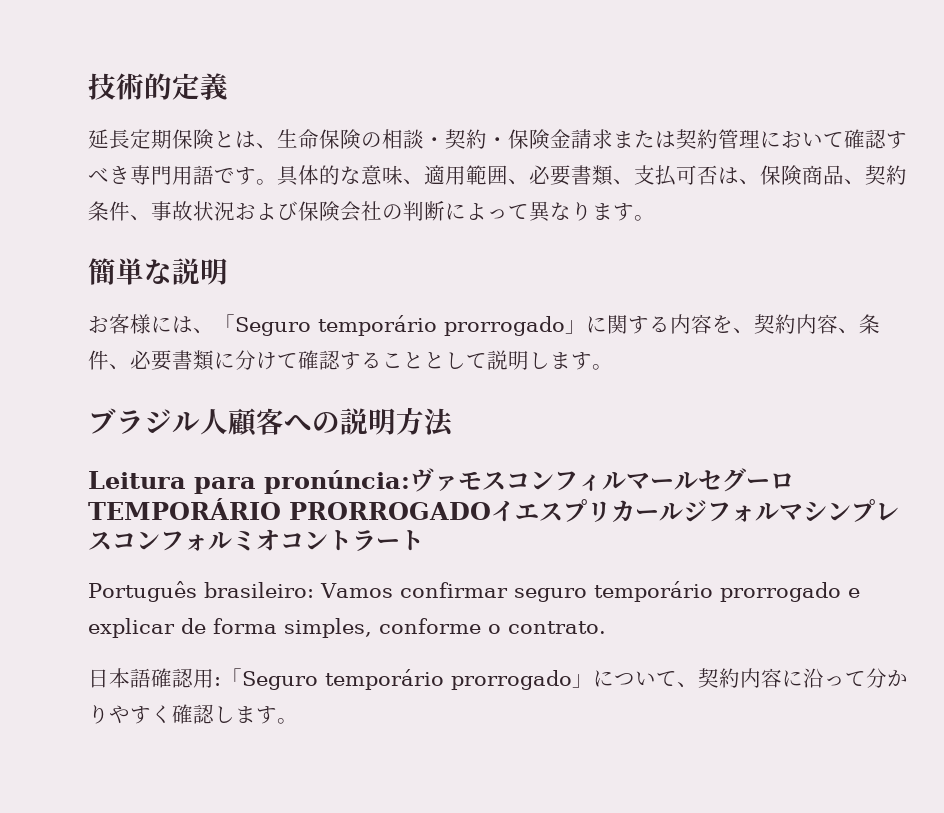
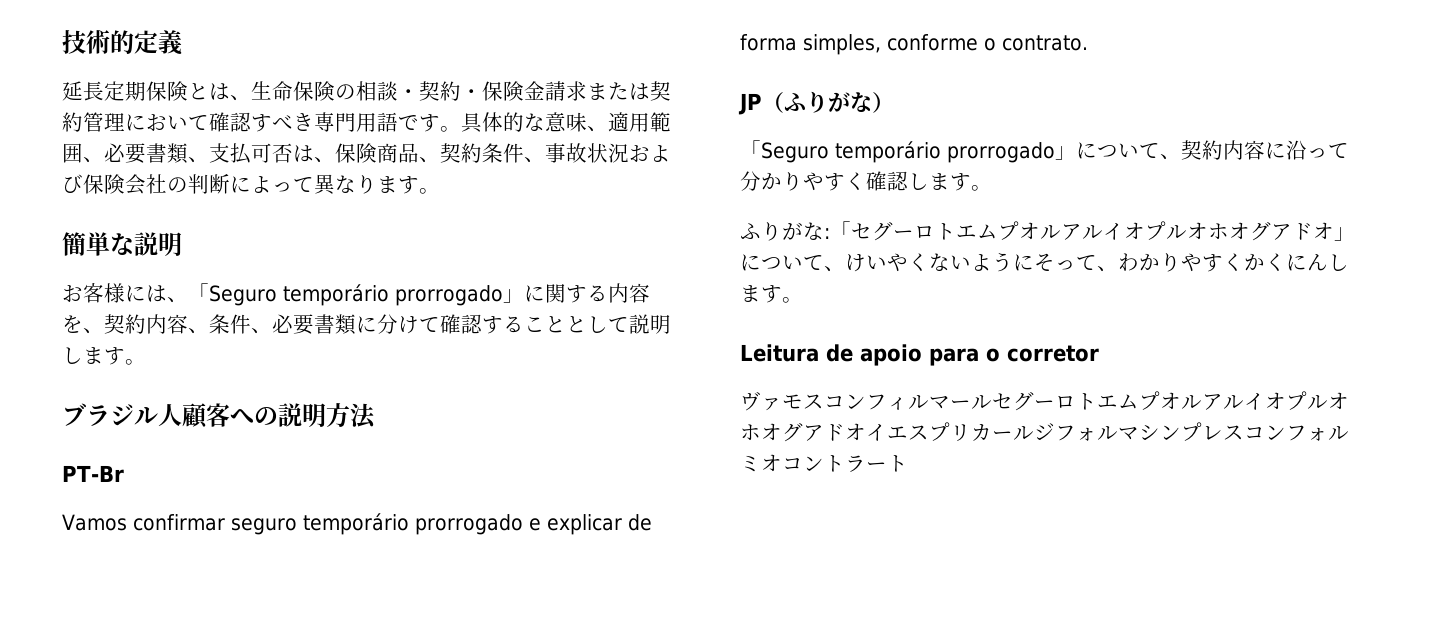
[88,470,410,494] Leitura para pronúncia: -> [62,465,124,482] [62,513,652,535] [740,34,1088,55] [738,91,894,115] [740,140,1349,163] [740,171,992,191] [740,221,1355,241] [740,252,1349,272] [740,285,803,303] [740,344,1099,366] PT-Br // Vamos confirmar seguro temporário prorrogado e explicar de forma simples, conforme o contrato. // JP（ふりがな） // 「Seguro temporário prorrogado」について、契約内容に沿って分かりやすく確認します。 // ふりがな:「セグーロトエムプオルアルイオプルオホオグアドオ」について、けいやくないようにそって、わかりやすくかくにんします。 // Leitura de apoio para o corretor //
[88,498,491,520] TEMPORÁRIO PRORROGADO -> [1076,391,1349,410] [740,422,866,442] トエムプオルアルイオプルオホオグアドオ
[88,581,860,602] [88,618,606,638] [88,668,908,690] [88,704,298,724] // Português brasileiro: Vamos confirmar seguro temporário prorrogado e explicar de forma simples, conforme o contrato. // 日本語確認用:「Seguro temporário prorrogado」について、契約内容に沿って分かりやすく確認します。 -> (908, 463) none

